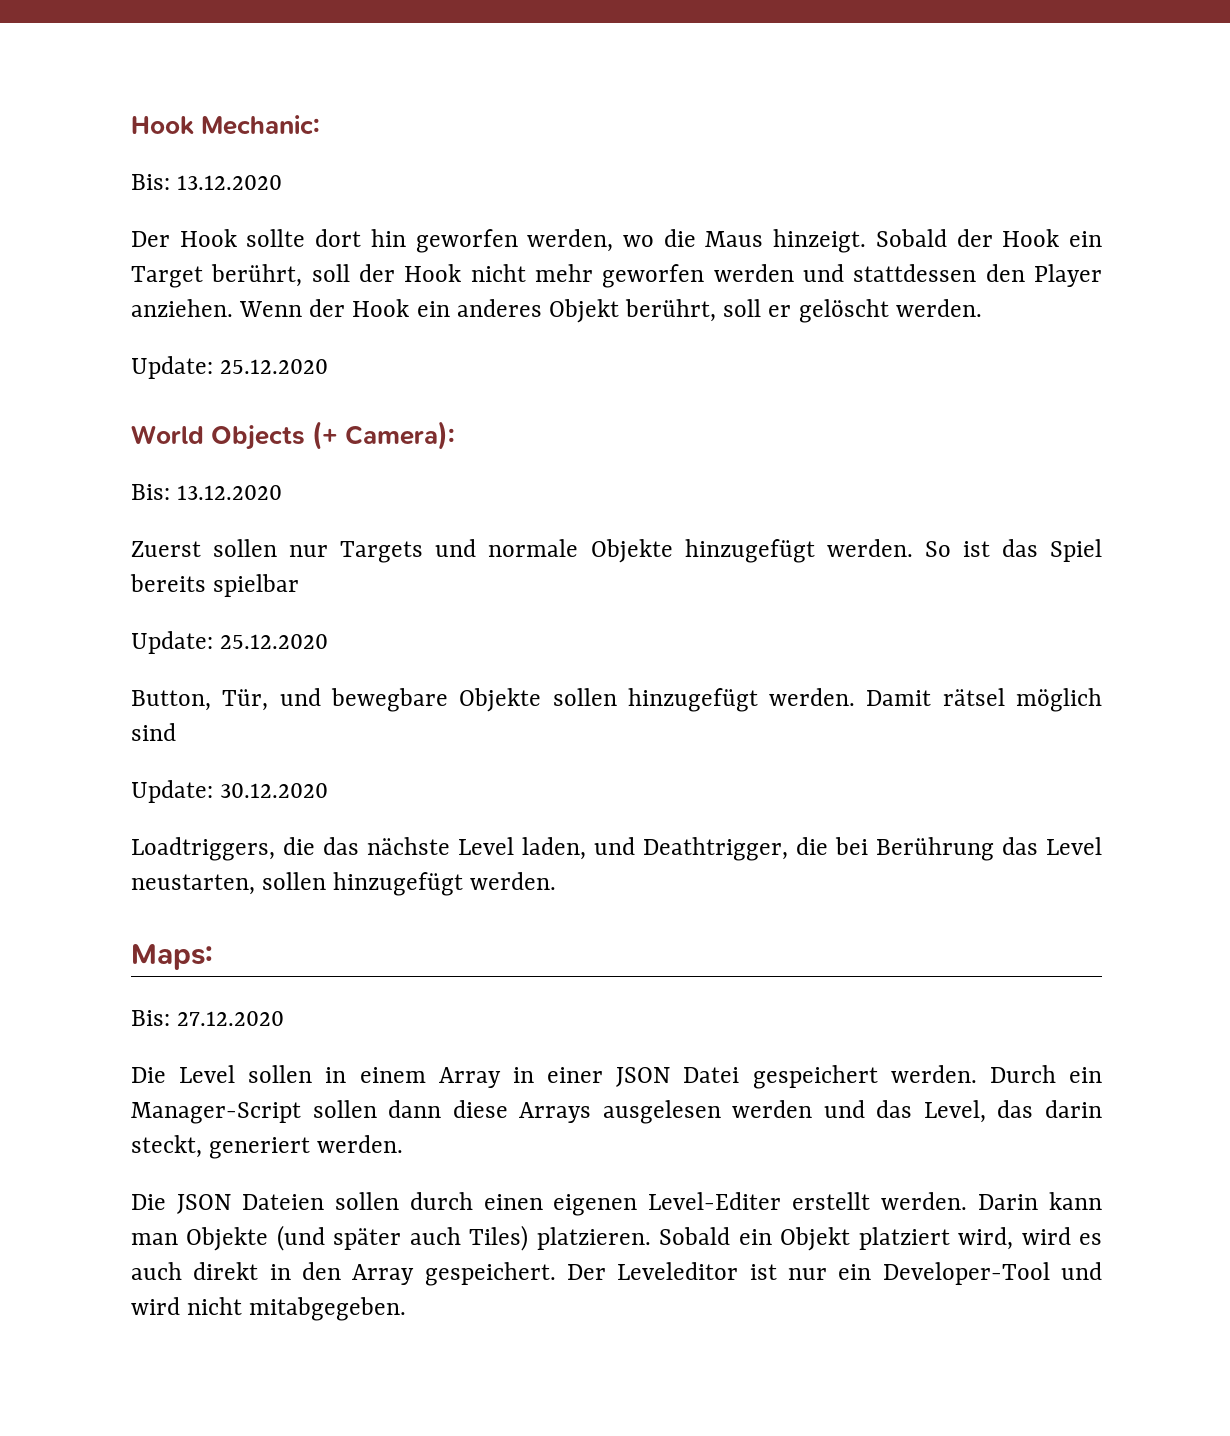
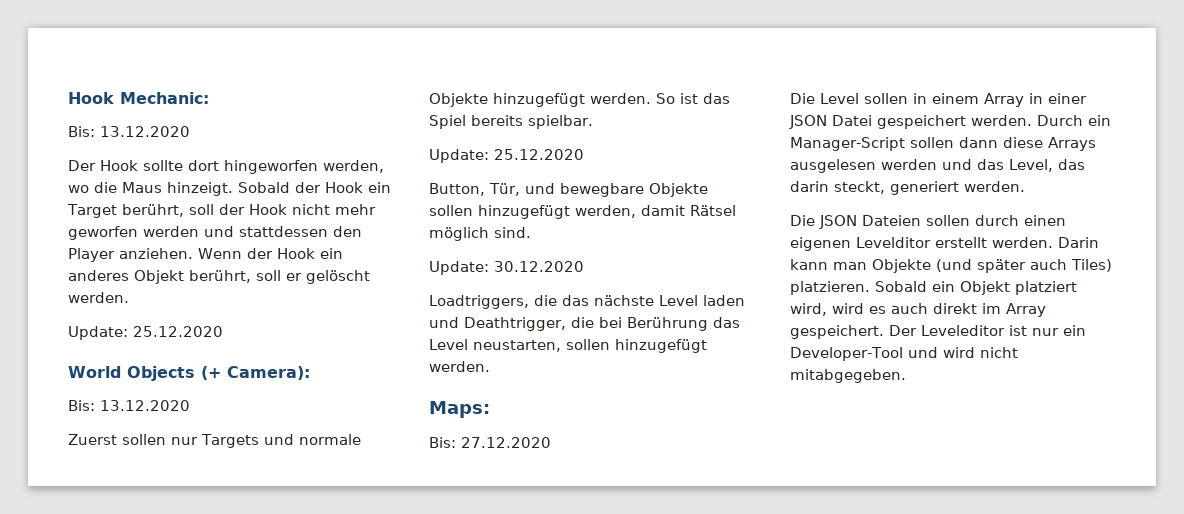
[370,229,518,253] hin geworfen -> [224,160,318,174] hingeworfen
[213,574,300,597] spielbar -> [528,115,593,129] spielbar.
[769,688,1102,712] [131,723,176,741] werden. Damit rätsel möglich sind -> [575,205,736,218] [429,227,531,241] werden, damit Rätsel möglich sind.
[522,837,586,860] laden, -> [703,295,745,306] laden
[648,1192,782,1210] Level-Editer -> [856,237,931,248] Levelditor
[269,1262,341,1280] in den -> [982,303,1001,314] im

